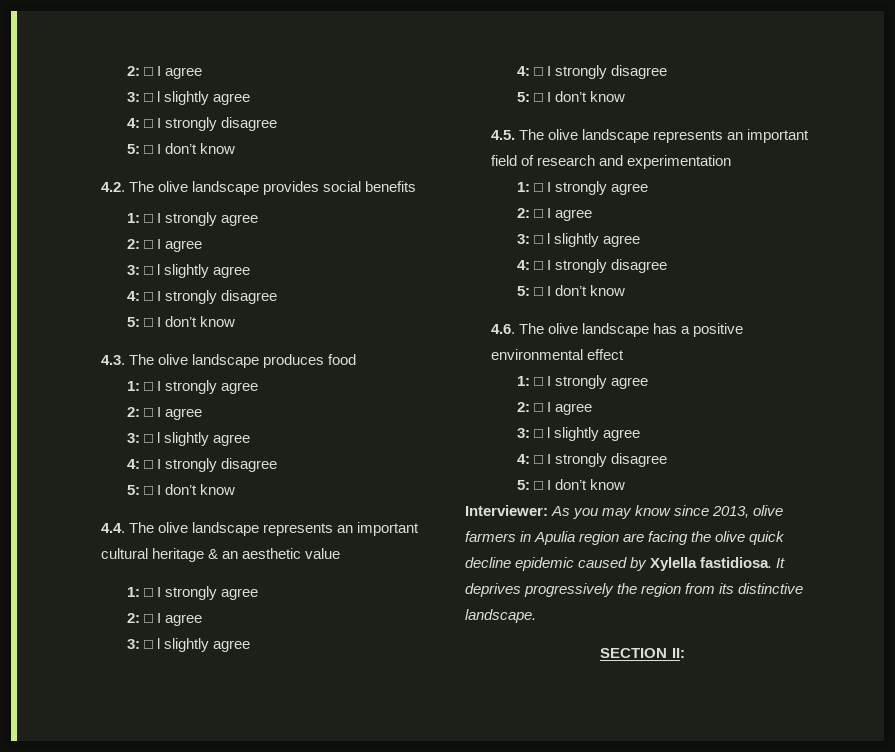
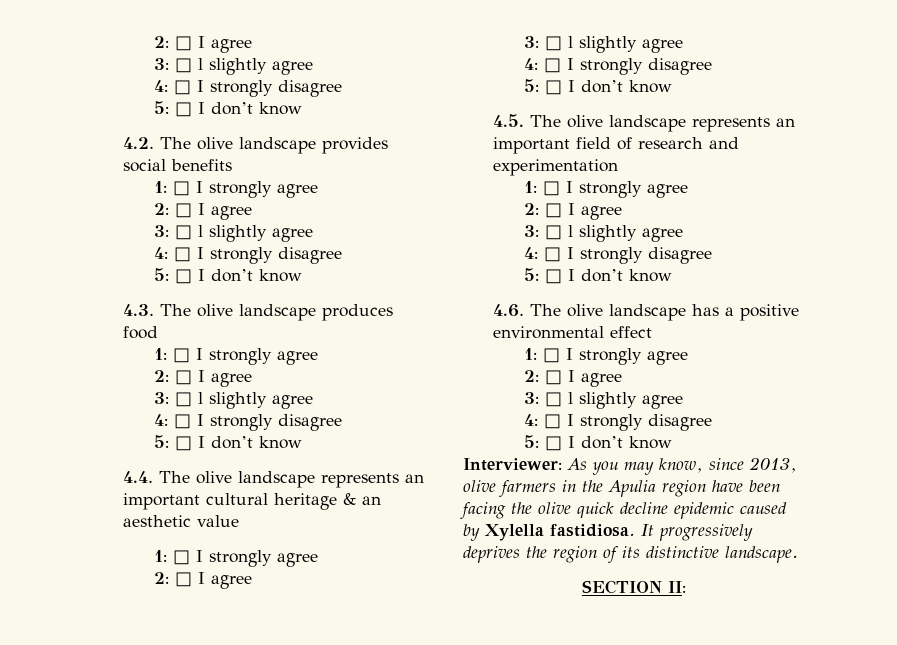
[635,505,672,516] know -> [659,458,703,473] know,
(532, 536) none -> [582,480,603,492] the
[623,533,645,542] are -> [712,480,780,492] have been
[465,583,615,597] deprives progressively -> [659,524,753,541] [463,546,520,563] progressively deprives
[685,583,716,594] from -> [603,546,619,563] of

